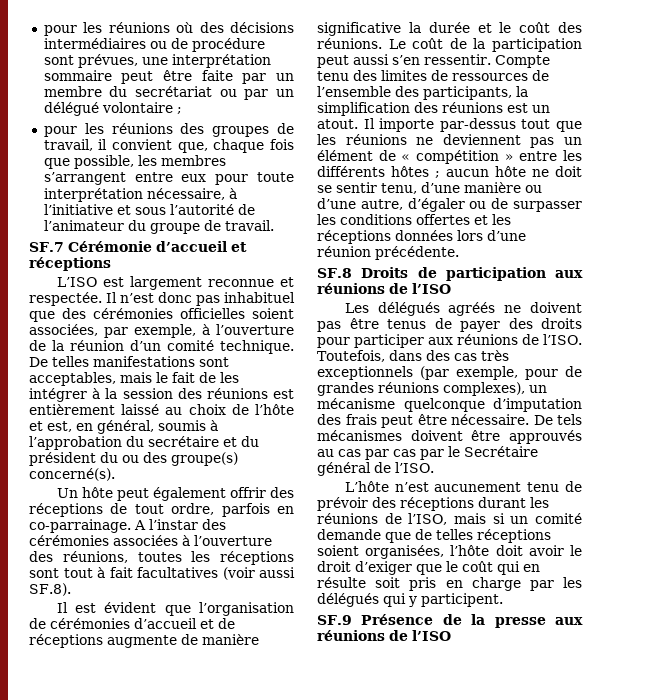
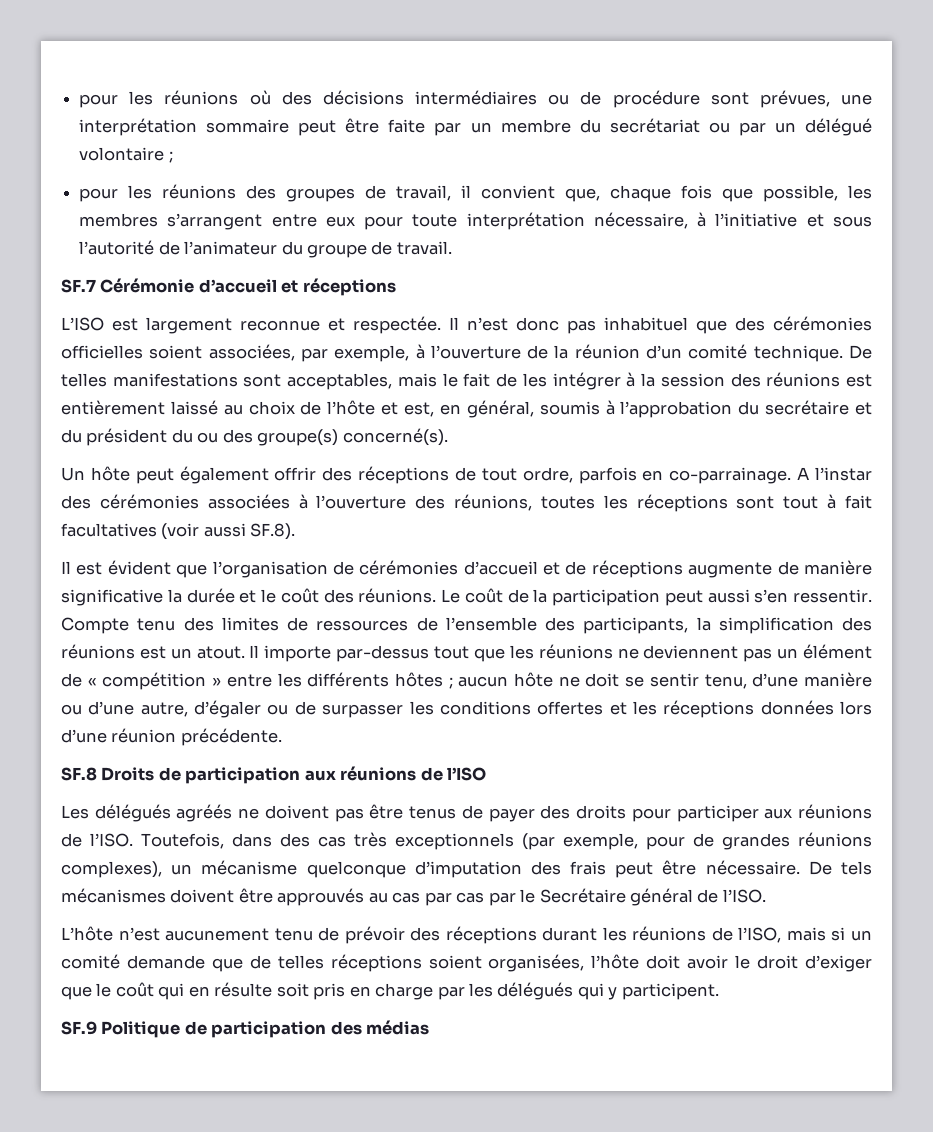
[361,614,583,628] [317,630,451,641] Présence de la presse aux réunions de l’ISO -> [101,1020,430,1038] Politique de participation des médias

